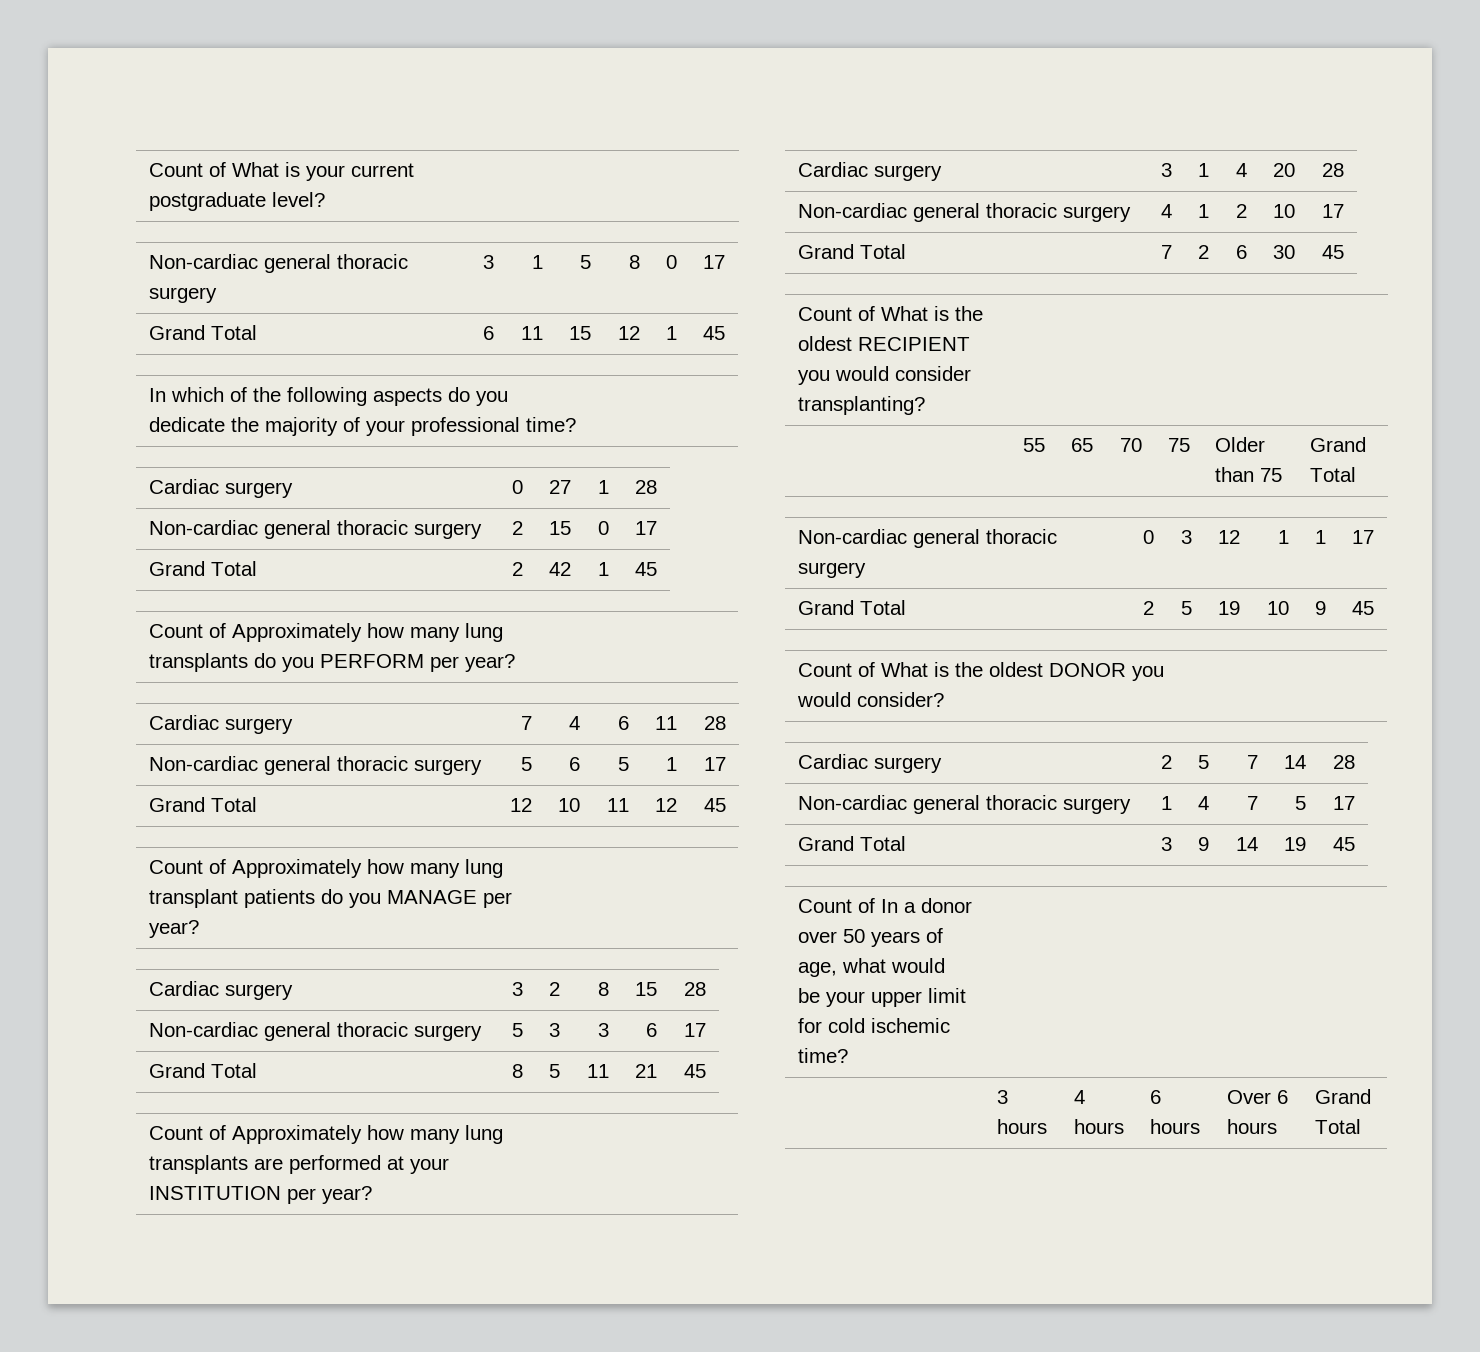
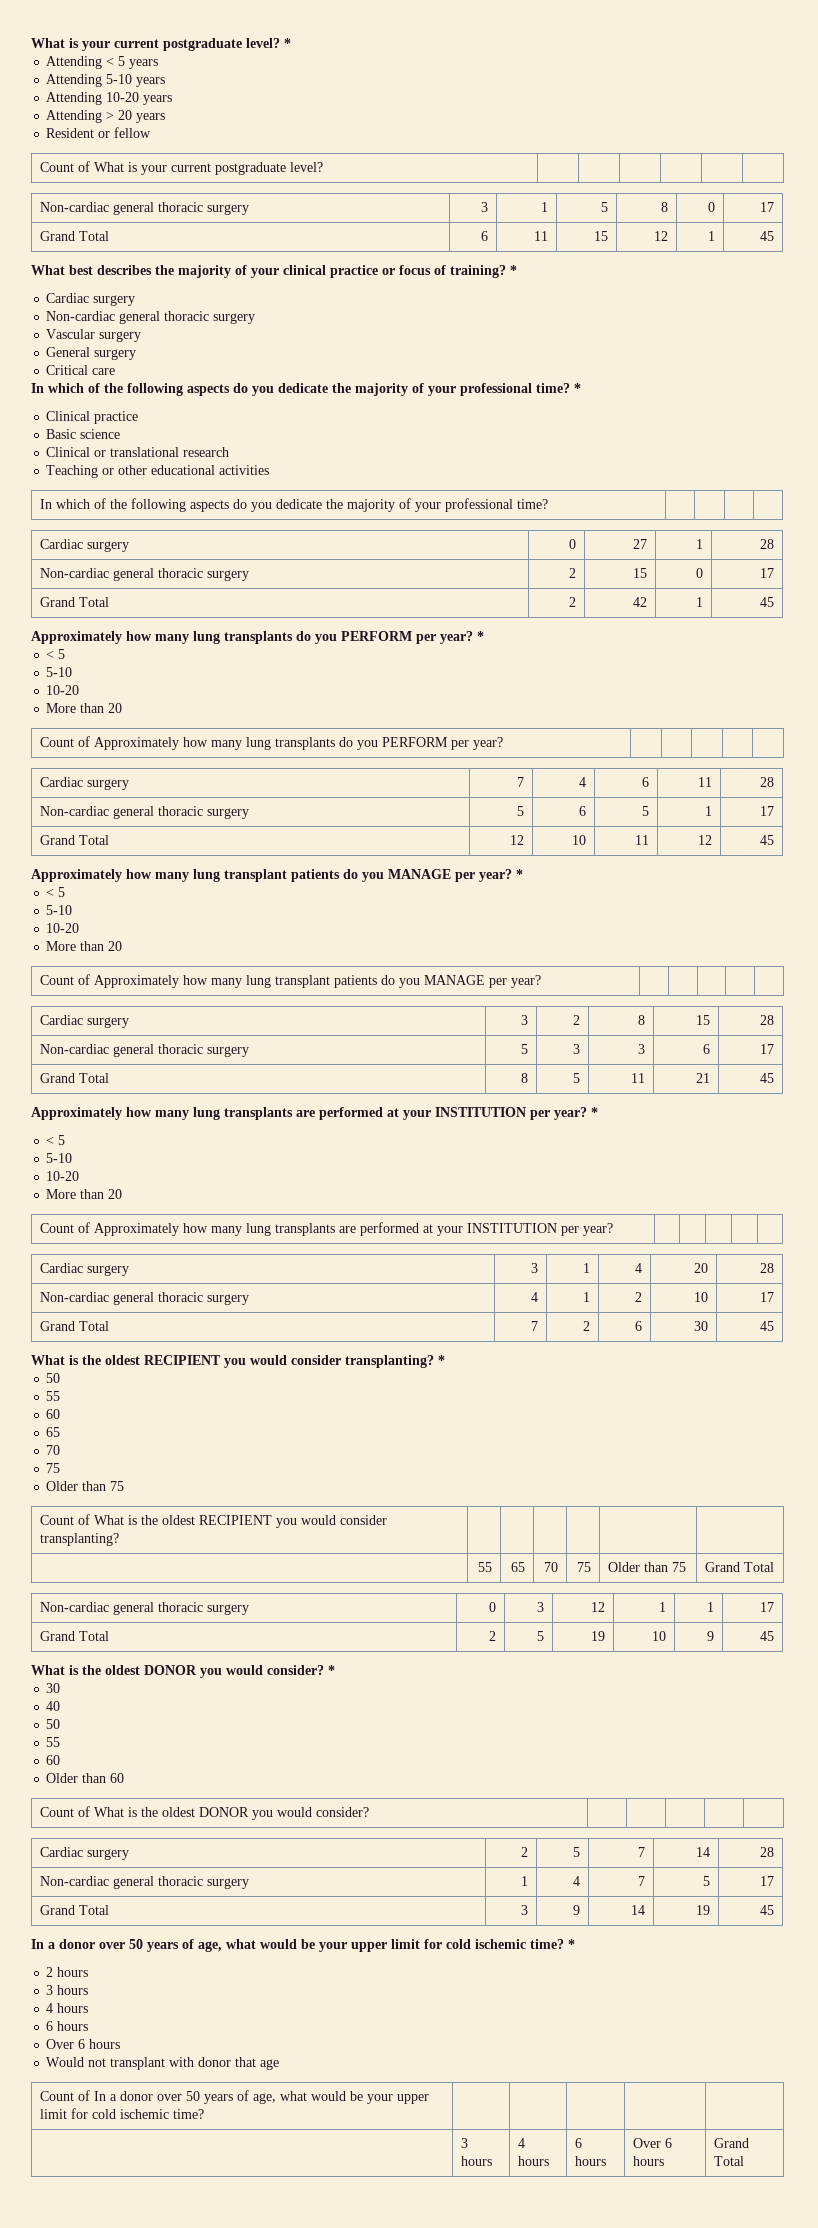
(148, 170) none -> [31,38,291,51] [46,56,159,69] [46,74,166,87] [46,92,173,105] [46,110,166,123] [46,127,152,138] What is your current postgraduate level? * // Attending < 5 years // Attending 5-10 years // Attending 10-20 years // Attending > 20 years // Resident or fellow //
(726, 333) none -> [31,265,517,278] [46,293,136,306] [46,311,256,324] [46,329,142,342] [46,347,137,360] [46,365,116,375] [31,383,581,396] [46,411,139,424] [46,429,121,439] [46,447,230,457] [46,465,270,478] // What best describes the majority of your clinical practice or focus of training? * // Cardiac surgery // Non-cardiac general thoracic surgery // Vascular surgery // General surgery // Critical care // In which of the following aspects do you dedicate the majority of your professional time? * // Clinical practice // Basic science // Clinical or translational research // Teaching or other educational activities
(658, 569) none -> [31,631,484,644] [46,649,66,659] [46,667,73,677] [46,685,80,695] [46,703,123,713] // Approximately how many lung transplants do you PERFORM per year? * // < 5 // 5-10 // 10-20 // More than 20
(727, 805) none -> [31,869,523,882] [46,887,66,897] [46,905,73,915] [46,923,80,933] [46,941,123,951] // Approximately how many lung transplant patients do you MANAGE per year? * // < 5 // 5-10 // 10-20 // More than 20
(707, 1071) none -> [31,1107,598,1120] [46,1135,66,1145] [46,1153,73,1163] [46,1171,80,1181] [46,1189,123,1199] // Approximately how many lung transplants are performed at your INSTITUTION per year? * // < 5 // 5-10 // 10-20 // More than 20
(1345, 252) none -> [31,1355,445,1368] [46,1373,61,1383] [46,1391,61,1401] [46,1409,61,1419] [46,1427,61,1437] [46,1445,61,1455] [46,1463,61,1473] [46,1481,125,1491] // What is the oldest RECIPIENT you would consider transplanting? * // 50 // 55 // 60 // 65 // 70 // 75 // Older than 75
(1375, 608) none -> [31,1665,335,1678] [46,1683,61,1693] [46,1701,61,1711] [46,1719,61,1729] [46,1737,61,1747] [46,1755,61,1765] [46,1773,125,1783] // What is the oldest DONOR you would consider? * // 30 // 40 // 50 // 55 // 60 // Older than 60
(1356, 844) none -> [31,1939,575,1952] [46,1967,89,1977] [46,1985,89,1995] [46,2003,89,2013] [46,2021,89,2031] [46,2039,121,2049] [46,2057,280,2070] // In a donor over 50 years of age, what would be your upper limit for cold ischemic time? * // 2 hours // 3 hours // 4 hours // 6 hours // Over 6 hours // Would not transplant with donor that age

